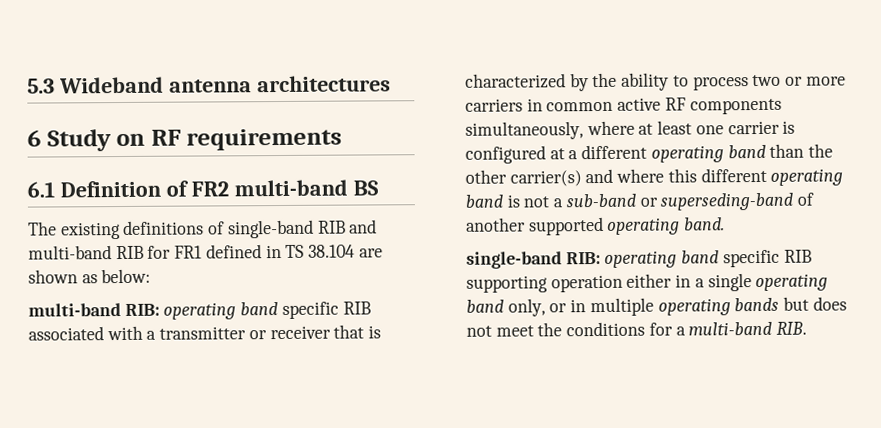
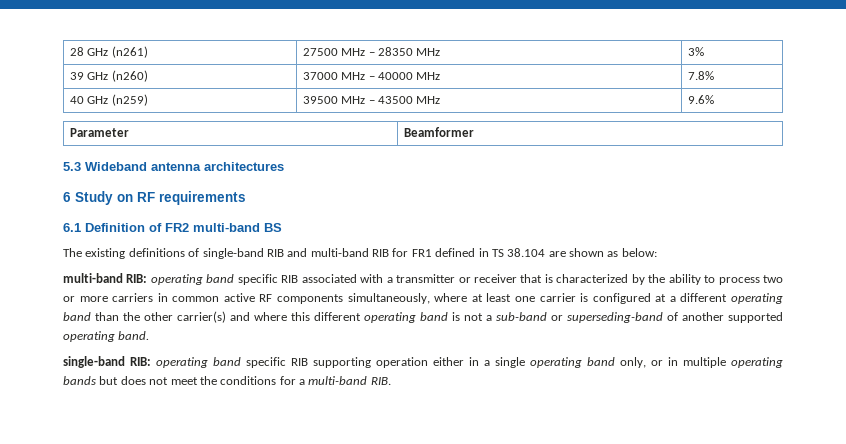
(27, 86) none -> [69,46,148,58] [302,47,441,56] [687,47,704,56] [69,70,148,82] [302,72,441,80] [687,71,714,80] [69,94,148,106] [302,96,441,104] [687,95,714,104] [69,128,129,137] [403,127,474,137] 28 GHz (n261) | 27500 MHz – 28350 MHz | 3% // 39 GHz (n260) | 37000 MHz – 40000 MHz | 7.8% // 40 GHz (n259) | 39500 MHz – 43500 MHz | 9.6% // Parameter | Beamformer //

